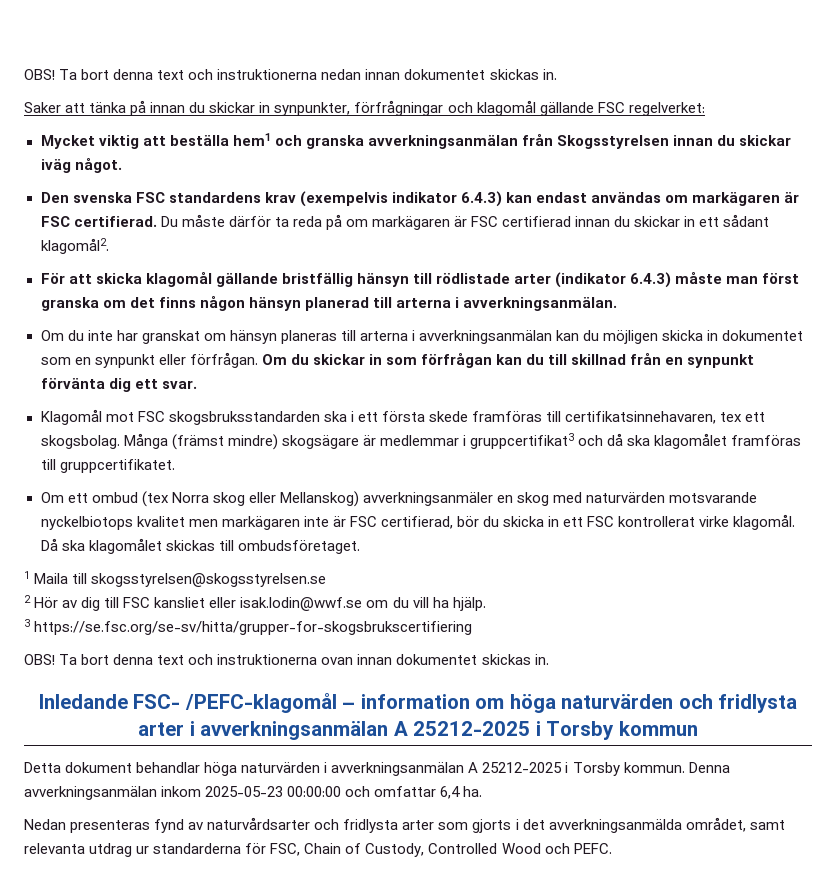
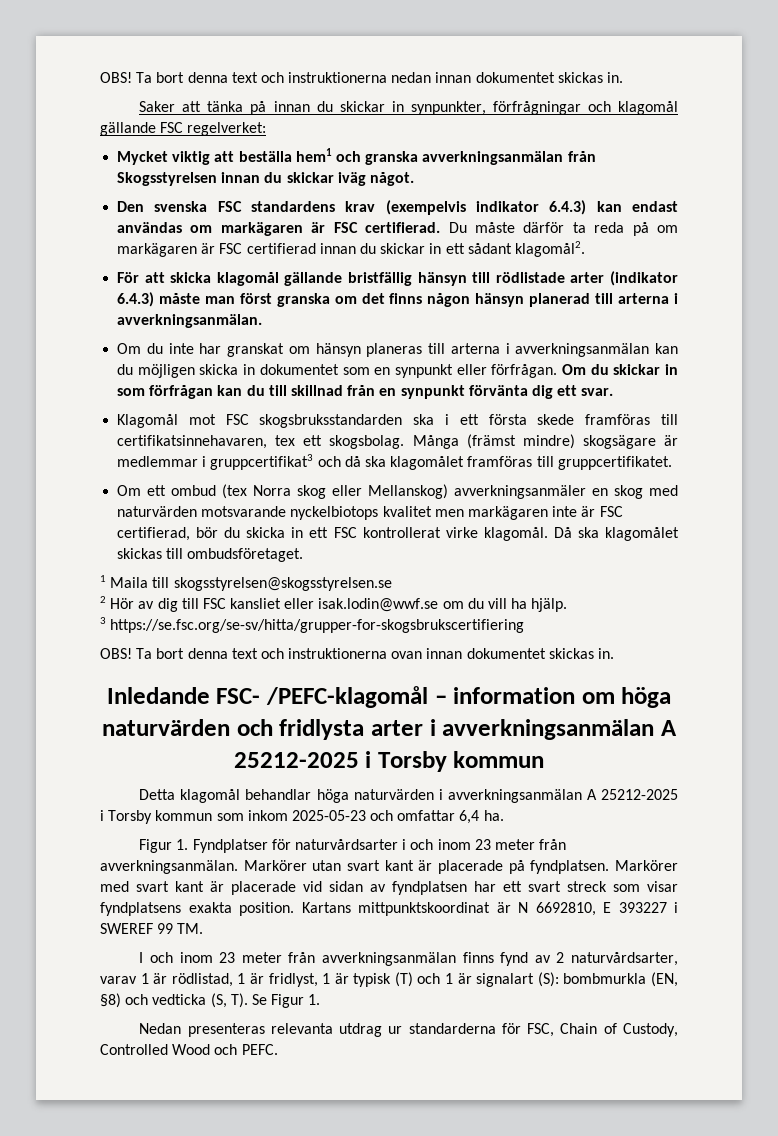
[65,762,133,773] dokument -> [180,789,241,803] klagomål
[623,762,730,773] [24,786,157,800] kommun. Denna avverkningsanmälan -> [155,810,244,821] kommun som
[287,786,342,797] 00:00:00 -> (366, 815) none
[24,817,785,833] Nedan presenteras fynd av naturvårdsarter och fridlysta arter som gjorts i det avverkningsanmälda området, samt -> [139,839,567,853] [100,860,679,874] [100,881,678,895] [100,902,678,916] [100,923,204,934] [139,952,678,966] [100,972,678,987] [100,993,321,1008] [139,1023,265,1037] Figur 1. Fyndplatser för naturvårdsarter i och inom 23 meter från avverkningsanmälan. Markörer utan svart kant är placerade på fyndplatsen. Markörer med svart kant är placerade vid sidan av fyndplatsen har ett svart streck som visar fyndplatsens exakta position. Kartans mittpunktskoordinat är N 6692810, E 393227 i SWEREF 99 TM. // I och inom 23 meter från avverkningsanmälan finns fynd av 2 naturvårdsarter, varav 1 är rödlistad, 1 är fridlyst, 1 är typisk (T) och 1 är signalart (S): bombmurkla (EN, §8) och vedticka (S, T). Se Figur 1. // Nedan presenteras

